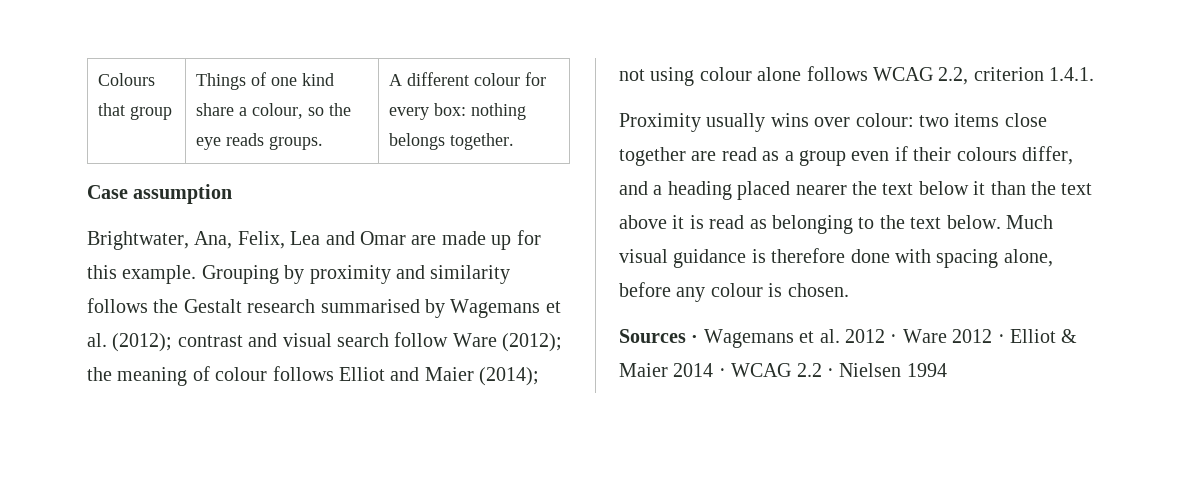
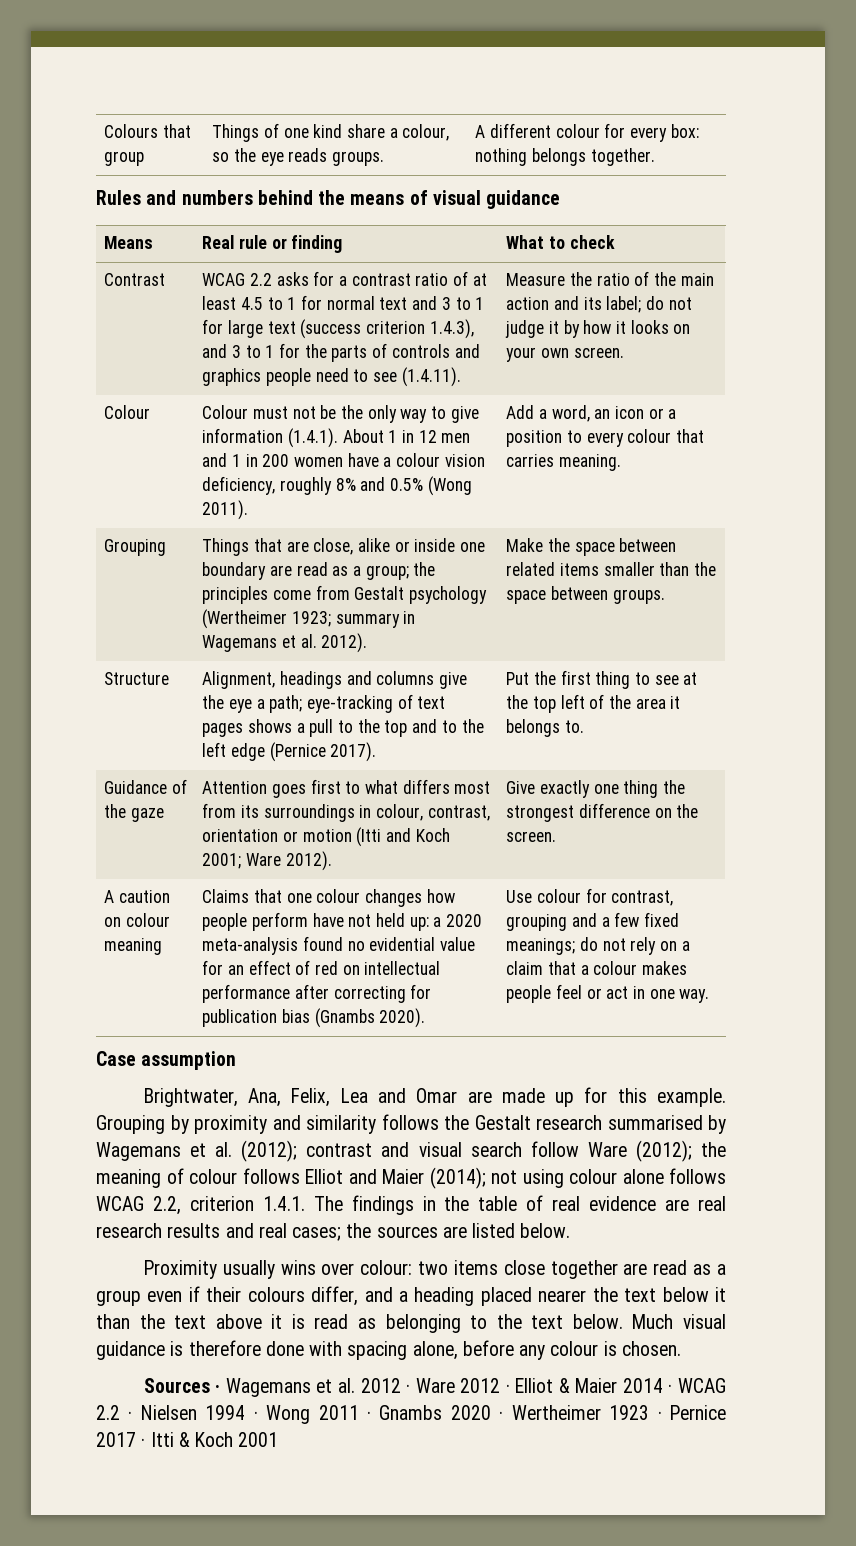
(515, 141) none -> [96,190,561,209] [104,236,154,249] [202,235,343,253] [506,235,615,249] [104,273,166,286] [202,271,487,286] [202,295,485,310] [202,319,474,339] [202,343,480,362] [202,367,461,387] [506,271,714,286] [506,296,692,313] [505,320,691,338] [506,347,624,362] [104,405,151,419] [202,405,479,423] [202,428,471,448] [202,453,485,467] [202,476,472,496] [202,500,249,520] [506,405,677,422] [506,429,705,447] [506,454,621,471] [104,539,167,556] [202,538,486,556] [202,562,436,580] [202,585,488,604] [202,609,416,629] [202,633,368,653] [506,538,677,556] [506,562,717,576] [506,586,665,604] [104,672,170,685] [202,671,468,689] [202,694,446,713] [202,719,484,737] [202,742,377,762] [506,670,698,689] [506,694,681,713] [506,719,584,737] [104,779,187,794] [104,804,164,822] [202,779,491,798] [202,803,490,822] [202,827,450,847] [202,851,332,871] [506,780,686,798] [506,803,699,822] [506,831,557,842] [104,890,170,903] [104,913,170,927] [104,938,163,955] [202,889,455,907] [202,912,483,931] [202,936,476,955] [202,960,441,975] [202,984,432,1003] [202,1008,426,1028] [506,888,674,906] [506,912,680,931] [506,937,690,955] [506,961,688,975] [506,984,710,1003] // Rules and numbers behind the means of visual guidance // Means | Real rule or finding | What to check // Contrast | WCAG 2.2 asks for a contrast ratio of at least 4.5 to 1 for normal text and 3 to 1 for large text (success criterion 1.4.3), and 3 to 1 for the parts of controls and graphics people need to see (1.4.11). | Measure the ratio of the main action and its label; do not judge it by how it looks on your own screen. // Colour | Colour must not be the only way to give information (1.4.1). About 1 in 12 men and 1 in 200 women have a colour vision deficiency, roughly 8% and 0.5% (Wong 2011). | Add a word, an icon or a position to every colour that carries meaning. // Grouping | Things that are close, alike or inside one boundary are read as a group; the principles come from Gestalt psychology (Wertheimer 1923; summary in Wagemans et al. 2012). | Make the space between related items smaller than the space between groups. // Structure | Alignment, headings and columns give the eye a path; eye-tracking of text pages shows a pull to the top and to the left edge (Pernice 2017). | Put the first thing to see at the top left of the area it belongs to. // Guidance of the gaze | Attention goes first to what differs most from its surroundings in colour, contrast, orientation or motion (Itti and Koch 2001; Ware 2012). | Give exactly one thing the strongest difference on the screen. // A caution on colour meaning | Claims that one colour changes how people perform have not held up: a 2020 meta-analysis found no evidential value for an effect of red on intellectual performance after correcting for publication bias (Gnambs 2020). | Use colour for contrast, grouping and a few fixed meanings; do not rely on a claim that a colour makes people feel or act in one way.
(1095, 74) none -> [313,1195,726,1215] [96,1223,571,1241] The findings in the table of real evidence are real research results and real cases; the sources are listed below.
(947, 370) none -> [253,1405,727,1424] [96,1432,279,1447] · Wong 2011 · Gnambs 2020 · Wertheimer 1923 · Pernice 2017 · Itti & Koch 2001

